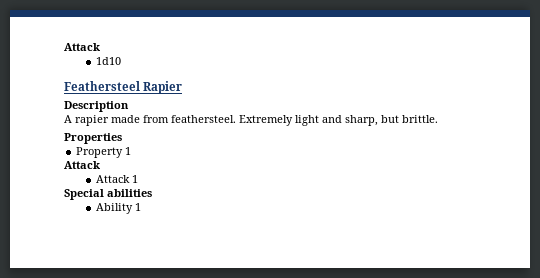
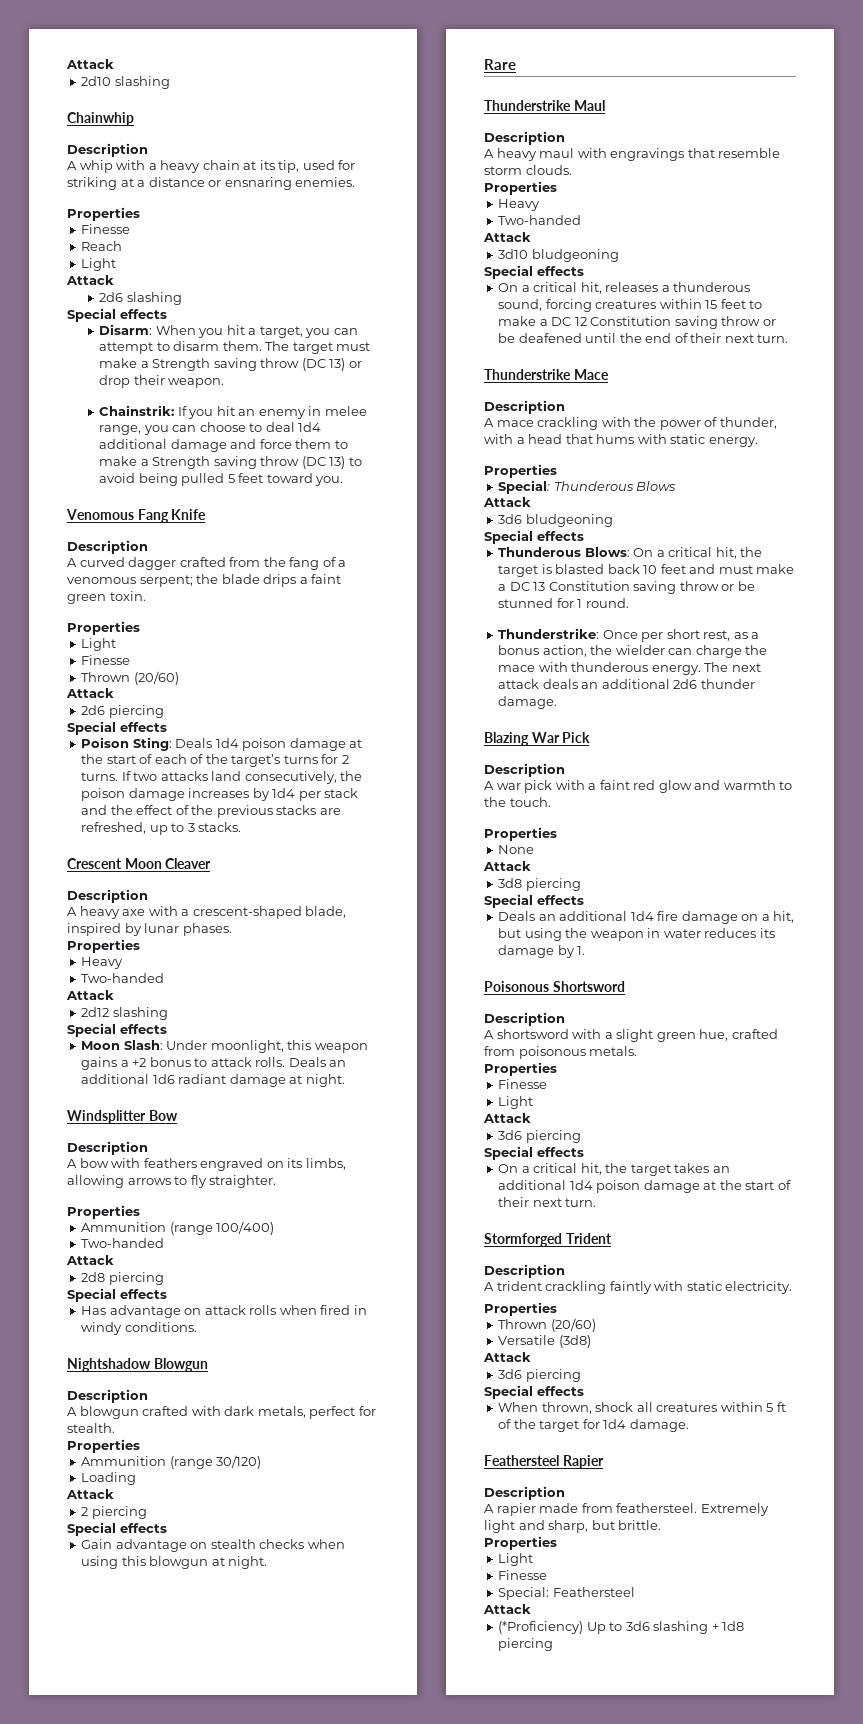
[64,43,100,51] [96,57,122,65] Attack // 1d10 -> [66,59,114,69] [81,76,170,89] [67,112,134,126] [67,143,148,157] [67,160,356,173] [67,177,356,190] [67,207,140,221] [81,224,131,234] [81,241,123,251] [81,258,117,271] [66,275,114,285] [99,292,182,305] [67,308,167,322] [99,324,358,338] [99,341,371,354] [99,358,362,371] [99,375,225,388] [99,405,367,419] [99,422,322,435] [99,439,348,452] [99,456,362,469] [99,473,344,486] [66,509,207,523] [67,540,148,554] [67,557,347,570] [67,574,342,587] [67,591,146,604] [67,621,140,635] [81,638,117,651] [81,655,131,665] [81,671,179,685] [66,688,114,698] [81,705,164,718] [67,721,167,735] [81,737,363,751] [81,754,349,767] [81,771,363,784] [81,788,359,801] [81,805,341,818] [81,822,242,835] [67,858,212,869] [67,889,148,903] [67,906,347,919] [67,923,232,936] [67,939,140,953] [81,957,124,969] [81,973,165,983] [66,990,114,1000] [81,1007,168,1020] [67,1023,167,1037] [81,1040,368,1053] [81,1057,347,1070] [81,1074,345,1087] [67,1110,178,1124] [67,1141,148,1155] [67,1158,346,1171] [67,1175,277,1188] [67,1205,140,1219] [81,1221,275,1235] [81,1238,165,1248] [66,1255,114,1265] [81,1272,164,1285] [67,1288,167,1302] [81,1305,367,1318] [81,1322,197,1335] [67,1358,208,1372] [67,1389,148,1403] [67,1406,376,1419] [67,1423,115,1433] [67,1439,140,1453] [81,1455,262,1469] [81,1472,137,1485] [66,1489,114,1499] [81,1506,147,1519] [67,1522,167,1536] [81,1539,345,1552] [81,1556,268,1569] [484,59,516,70] [484,100,605,111] [484,131,565,145] [484,148,781,161] [484,165,572,175] [484,181,557,195] [498,199,541,211] [498,215,582,225] [483,232,531,242] [498,249,619,262] [484,265,584,279] [498,282,751,294] [498,299,763,312] [498,316,776,329] [498,333,789,343] [484,369,609,380] [484,400,565,414] [484,417,777,430] [484,434,758,447] [484,464,557,478] [498,480,677,494] [483,497,531,507] [498,514,613,527] [484,530,584,544] [498,547,763,559] [498,564,795,577] [498,581,755,594] [498,598,629,608] [498,628,760,642] [498,645,768,658] [498,662,761,675] [498,679,755,689] [498,696,558,709] [484,732,591,746] [484,763,565,777] [484,780,793,793] [484,797,551,807] [484,827,557,841] [498,845,535,854] [483,861,531,871] [498,878,581,891] [484,894,584,908] [498,911,795,924] [498,928,775,941] [498,945,586,958] [484,981,625,992] [484,1012,565,1026] [484,1029,778,1042] [484,1046,638,1059] [484,1062,557,1076] [498,1079,548,1089] [498,1096,534,1109] [483,1113,531,1123] [498,1130,581,1143] [484,1146,584,1160] [498,1163,730,1176] [498,1180,791,1193] [498,1197,597,1207] [484,1233,612,1247] [484,1264,565,1278] [484,1281,793,1294] [484,1302,557,1316] [498,1318,596,1332] [498,1335,591,1348] [483,1352,531,1362] [498,1369,581,1382] [484,1385,584,1399] [498,1402,786,1414] [498,1419,689,1432] Attack // 2d10 slashing // Chainwhip // Description // A whip with a heavy chain at its tip, used for striking at a distance or ensnaring enemies. // Properties // Finesse // Reach // Light // Attack // 2d6 slashing // Special effects // Disarm: When you hit a target, you can attempt to disarm them. The target must make a Strength saving throw (DC 13) or drop their weapon. // Chainstrik: If you hit an enemy in melee range, you can choose to deal 1d4 additional damage and force them to make a Strength saving throw (DC 13) to avoid being pulled 5 feet toward you. // Venomous Fang Knife // Description // A curved dagger crafted from the fang of a venomous serpent; the blade drips a faint green toxin. // Properties // Light // Finesse // Thrown (20/60) // Attack // 2d6 piercing // Special effects // Poison Sting: Deals 1d4 poison damage at the start of each of the target’s turns for 2 turns. If two attacks land consecutively, the poison damage increases by 1d4 per stack and the effect of the previous stacks are refreshed, up to 3 stacks. // Crescent Moon Cleaver // Description // A heavy axe with a crescent-shaped blade, inspired by lunar phases. // Properties // Heavy // Two-handed // Attack // 2d12 slashing // Special effects // Moon Slash: Under moonlight, this weapon gains a +2 bonus to attack rolls. Deals an additional 1d6 radiant damage at night. // Windsplitter Bow // Description // A bow with feathers engraved on its limbs, allowing arrows to fly straighter. // Properties // Ammunition (range 100/400) // Two-handed // Attack // 2d8 piercing // Special effects // Has advantage on attack rolls when fired in windy conditions. // Nightshadow Blowgun // Description // A blowgun crafted with dark metals, perfect for stealth. // Properties // Ammunition (range 30/120) // Loading // Attack // 2 piercing // Special effects // Gain advantage on stealth checks when using this blowgun at night. // Rare // Thunderstrike Maul // Description // A heavy maul with engravings that resemble storm clouds. // Properties // Heavy // Two-handed // Attack // 3d10 bludgeoning // Special effects // On a critical hit, releases a thunderous sound, forcing creatures within 15 feet to make a DC 12 Constitution saving throw or be deafened until the end of their next turn. // Thunderstrike Mace // Description // A mace crackling with the power of thunder, with a head that hums with static energy. // Properties // Special: Thunderous Blows // Attack // 3d6 bludgeoning // Special effects // Thunderous Blows: On a critical hit, the target is blasted back 10 feet and must make a DC 13 Constitution saving throw or be stunned for 1 round. // Thunderstrike: Once per short rest, as a bonus action, the wielder can charge the mace with thunderous energy. The next attack deals an additional 2d6 thunder damage. // Blazing War Pick // Description // A war pick with a faint red glow and warmth to the touch. // Properties // None // Attack // 3d8 piercing // Special effects // Deals an additional 1d4 fire damage on a hit, but using the weapon in water reduces its damage by 1. // Poisonous Shortsword // Description // A shortsword with a slight green hue, crafted from poisonous metals. // Properties // Finesse // Light // Attack // 3d6 piercing // Special effects // On a critical hit, the target takes an additional 1d4 poison damage at the start of their next turn. // Stormforged Trident // Description // A trident crackling faintly with static electricity. // Properties // Thrown (20/60) // Versatile (3d8) // Attack // 3d6 piercing // Special effects // When thrown, shock all creatures within 5 ft of the target for 1d4 damage.
[76,147,132,158] [64,161,100,169] [96,175,139,183] [64,189,152,200] [96,203,142,214] Property 1 // Attack // Attack 1 // Special abilities // Ability 1 -> [498,1553,534,1566] [498,1570,548,1580] [498,1587,635,1600] [483,1604,531,1614] [498,1621,745,1634] [498,1638,554,1651] Light // Finesse // Special: Feathersteel // Attack // (*Proficiency) Up to 3d6 slashing + 1d8 piercing

